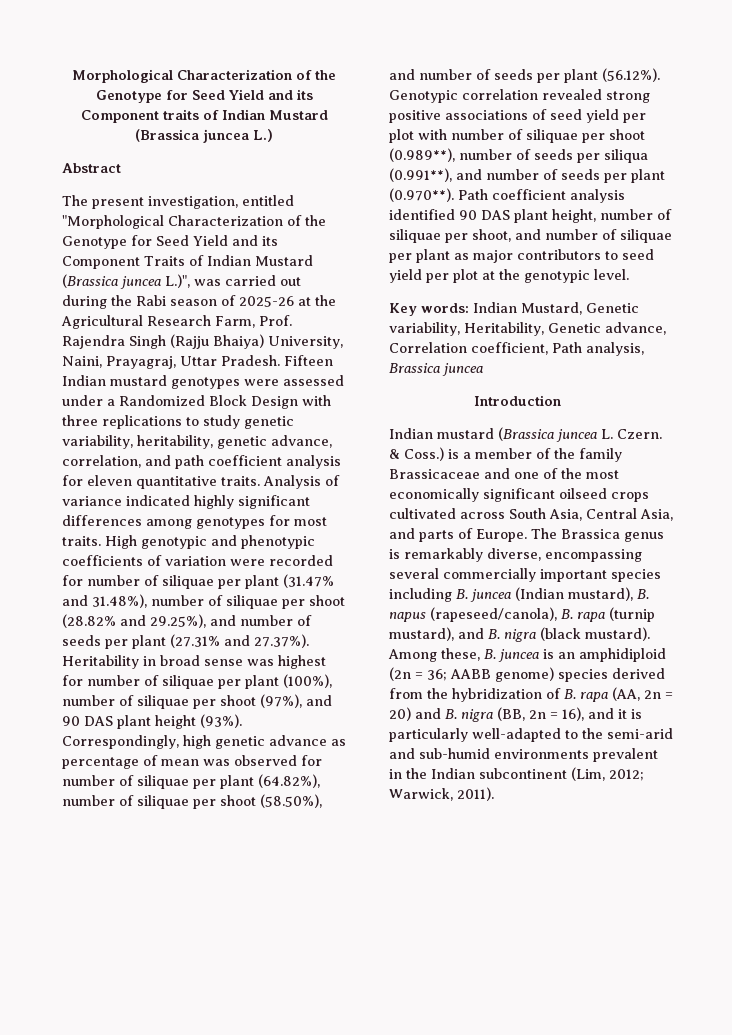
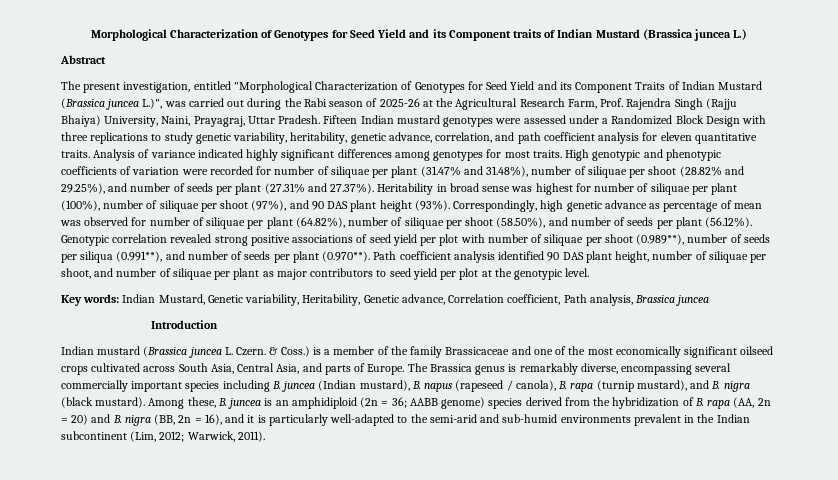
[315,70,336,80] [95,90,162,103] the Genotype -> [274,30,329,41] Genotypes
[305,215,326,226] [62,236,127,249] the Genotype -> [414,82,465,93] Genotypes
[430,607,557,622] (rapeseed/canola), -> [455,380,556,392] (rapeseed / canola),

